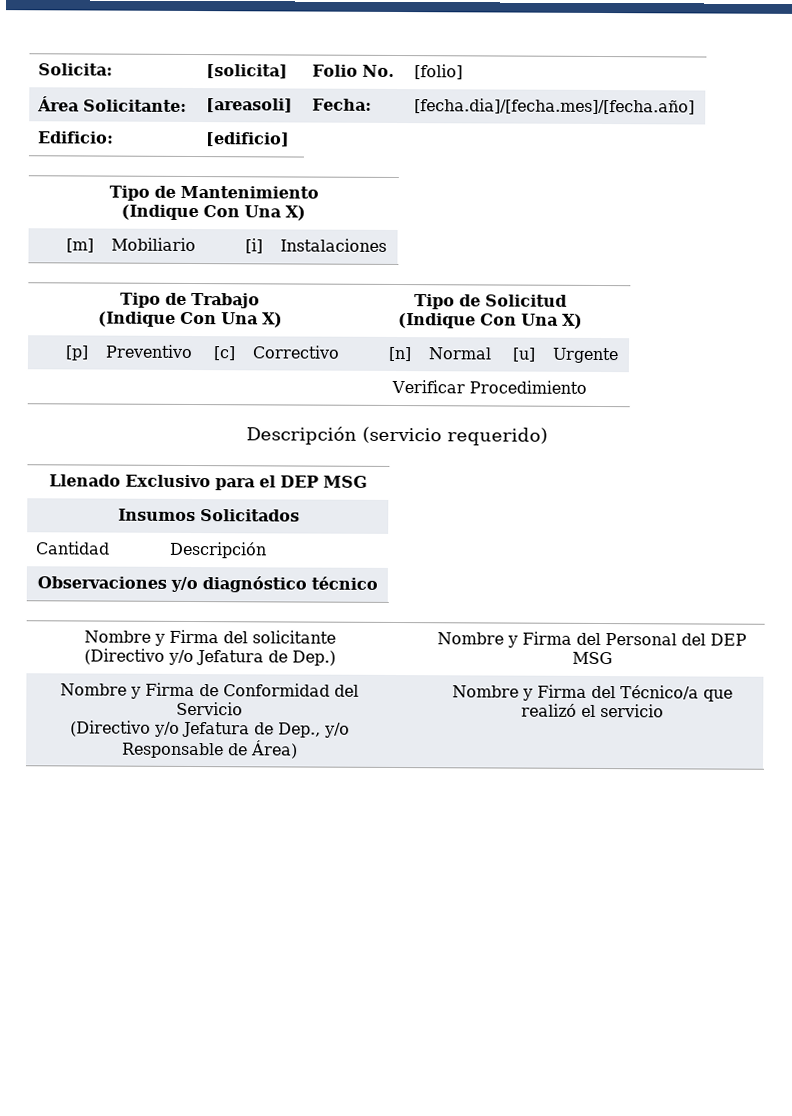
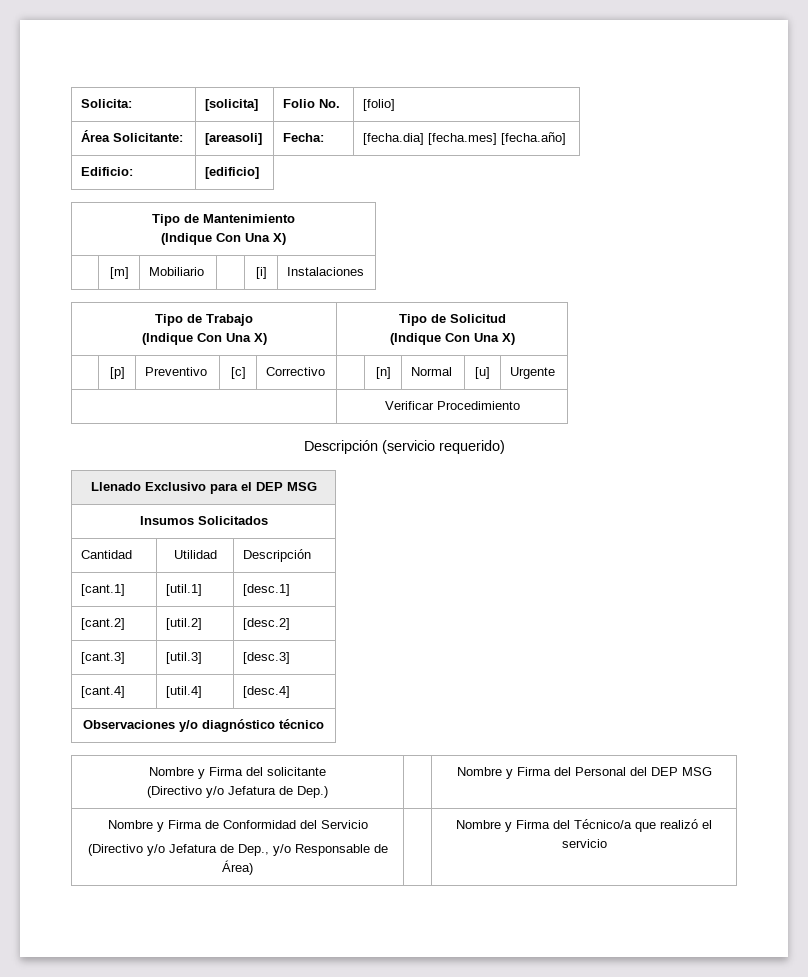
[414,98,696,115] [fecha.dia]/[fecha.mes]/[fecha.año] -> [363,132,567,145] [fecha.dia] [fecha.mes] [fecha.año]
[169,541,268,559] | Descripción -> [173,550,217,559] [243,549,312,562] [81,584,126,596] [166,584,203,596] [243,584,291,596] [81,618,126,630] [166,618,203,630] [243,618,291,630] [81,652,126,664] [166,652,203,664] [243,652,291,664] [81,686,126,698] [166,686,203,698] [243,686,291,698] | Utilidad | Descripción // [cant.1] | [util.1] | [desc.1] // [cant.2] | [util.2] | [desc.2] // [cant.3] | [util.3] | [desc.3] // [cant.4] | [util.4] | [desc.4]

